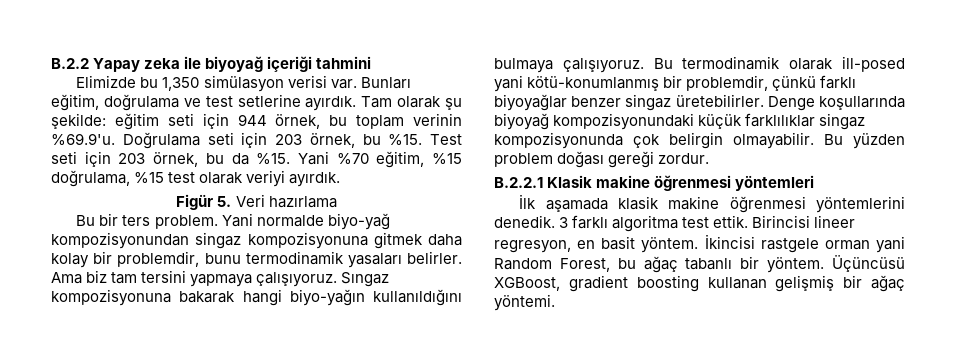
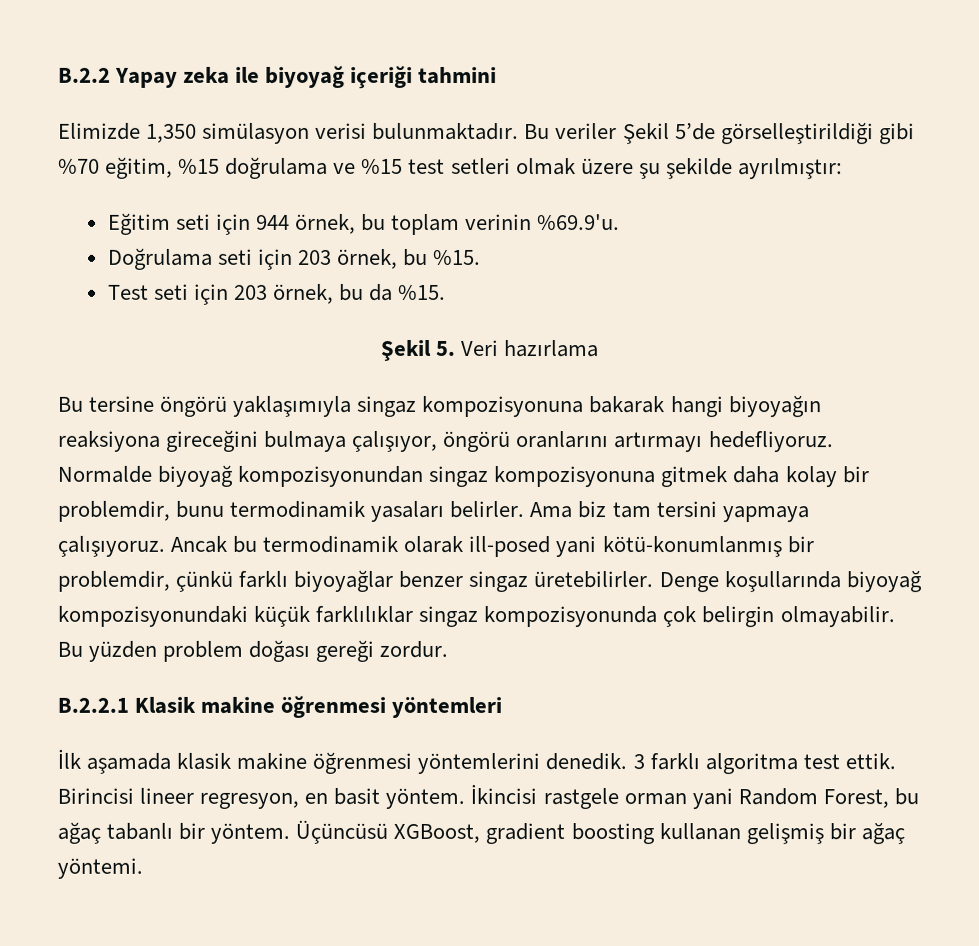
[140,77,159,88] bu -> (141, 131) none
[330,77,411,89] [51,94,462,111] [51,113,159,130] var. Bunları eğitim, doğrulama ve test setlerine ayırdık. Tam olarak şu şekilde: eğitim -> [372,122,915,145] [58,156,843,180] [107,212,171,235] bulunmaktadır. Bu veriler Şekil 5’de görselleştirildiği gibi %70 eğitim, %15 doğrulama ve %15 test setleri olmak üzere şu şekilde ayrılmıştır: // Eğitim
(115, 139) none -> (621, 222) //
(423, 139) none -> (482, 257) //
[297,151,462,168] [51,170,341,187] [176,194,337,210] [76,213,390,230] Yani %70 eğitim, %15 doğrulama, %15 test olarak veriyi ayırdık. // Figür 5. Veri hazırlama // Bu bir ters problem. Yani normalde biyo-yağ -> [380,339,600,361] [58,395,822,418] [58,429,834,453] [57,464,235,487] // Şekil 5. Veri hazırlama // Bu tersine öngörü yaklaşımıyla singaz kompozisyonuna bakarak hangi biyoyağın reaksiyona gireceğini bulmaya çalışıyor, öngörü oranlarını artırmayı hedefliyoruz. Normalde biyoyağ
[341,272,390,287] [51,289,462,306] [494,58,673,73] Sıngaz kompozisyonuna bakarak hangi biyo-yağın kullanıldığını bulmaya çalışıyoruz. Bu -> [170,535,258,553] Ancak bu

